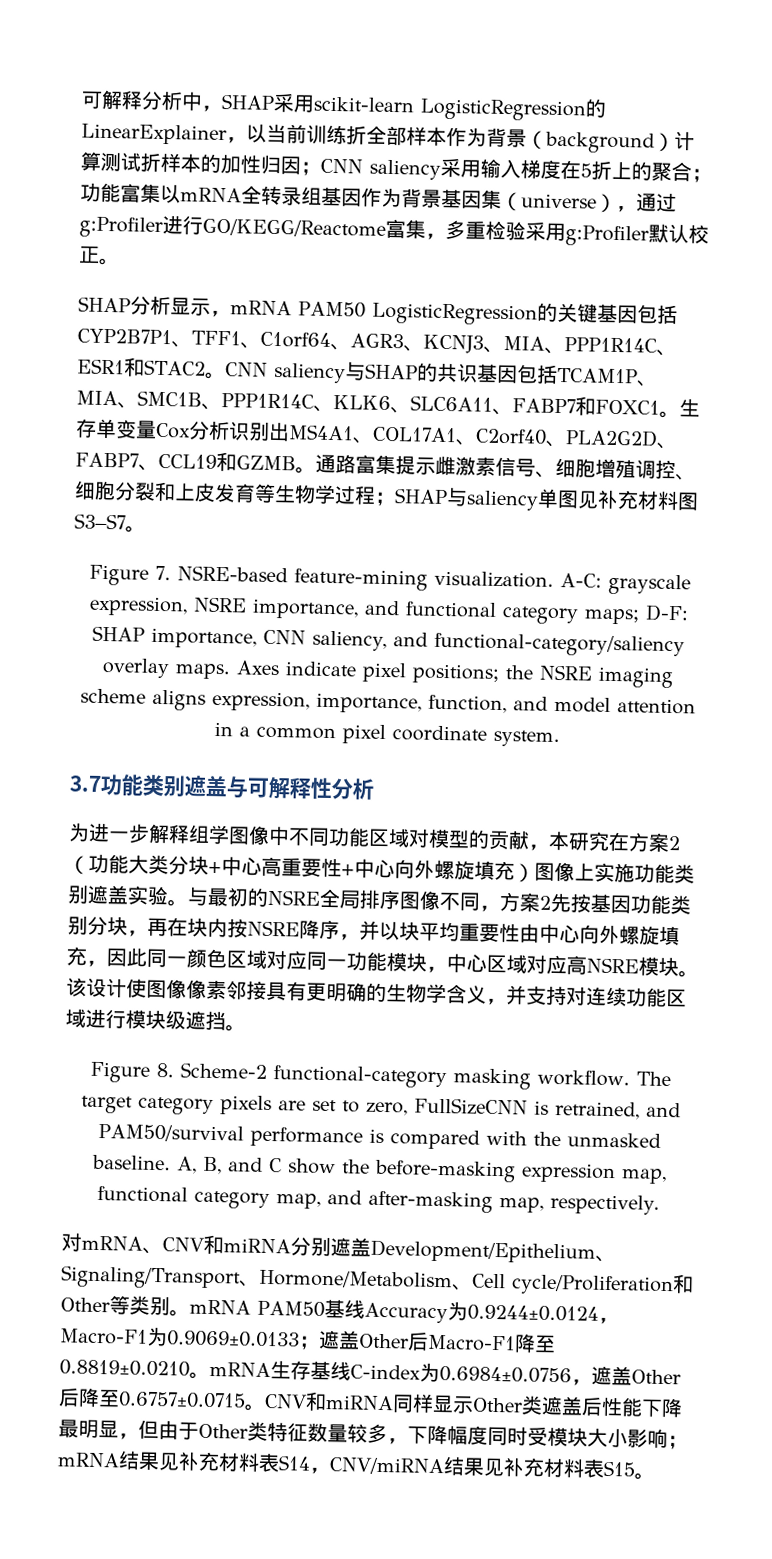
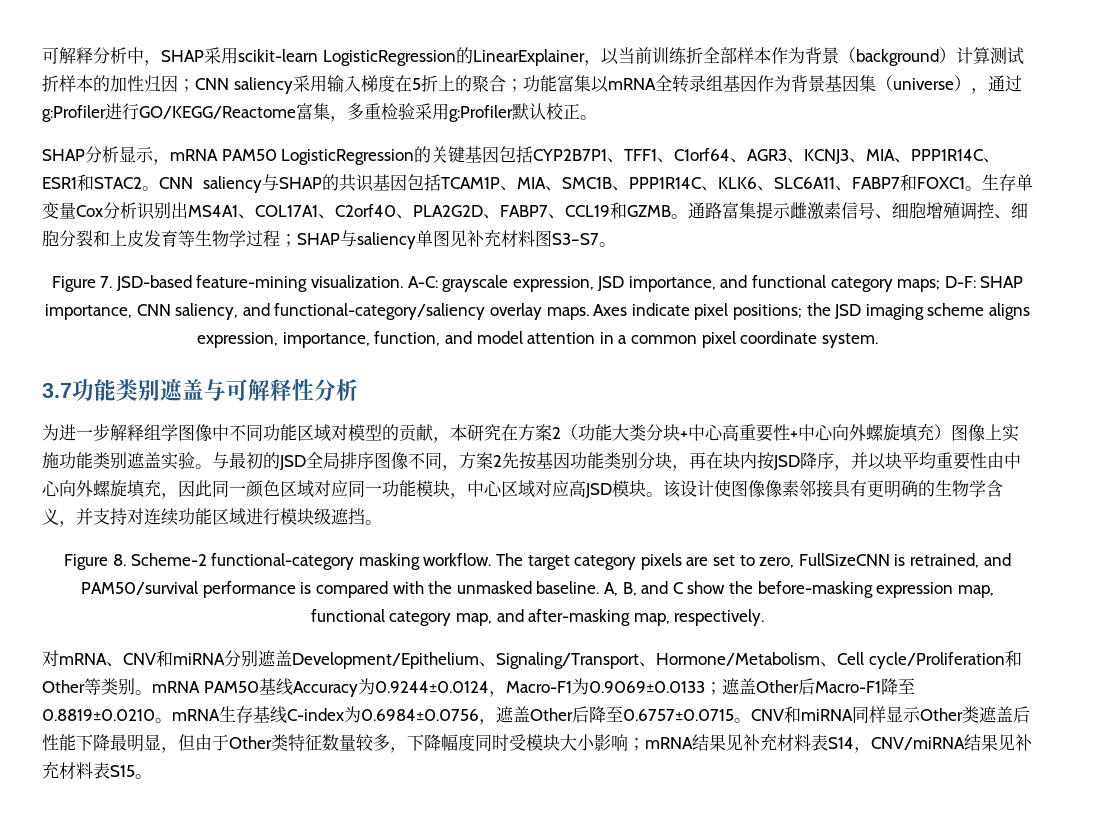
[176,565,288,583] NSRE-based -> [115,275,192,291] JSD-based
[193,596,247,613] NSRE -> [597,276,625,291] JSD
[539,664,593,681] NSRE -> [834,304,862,319] JSD
[267,889,321,906] NSRE -> [279,455,306,470] JSD
[247,920,300,937] NSRE -> [773,455,800,470] JSD
[586,957,639,974] NSRE -> [585,483,612,498] JSD

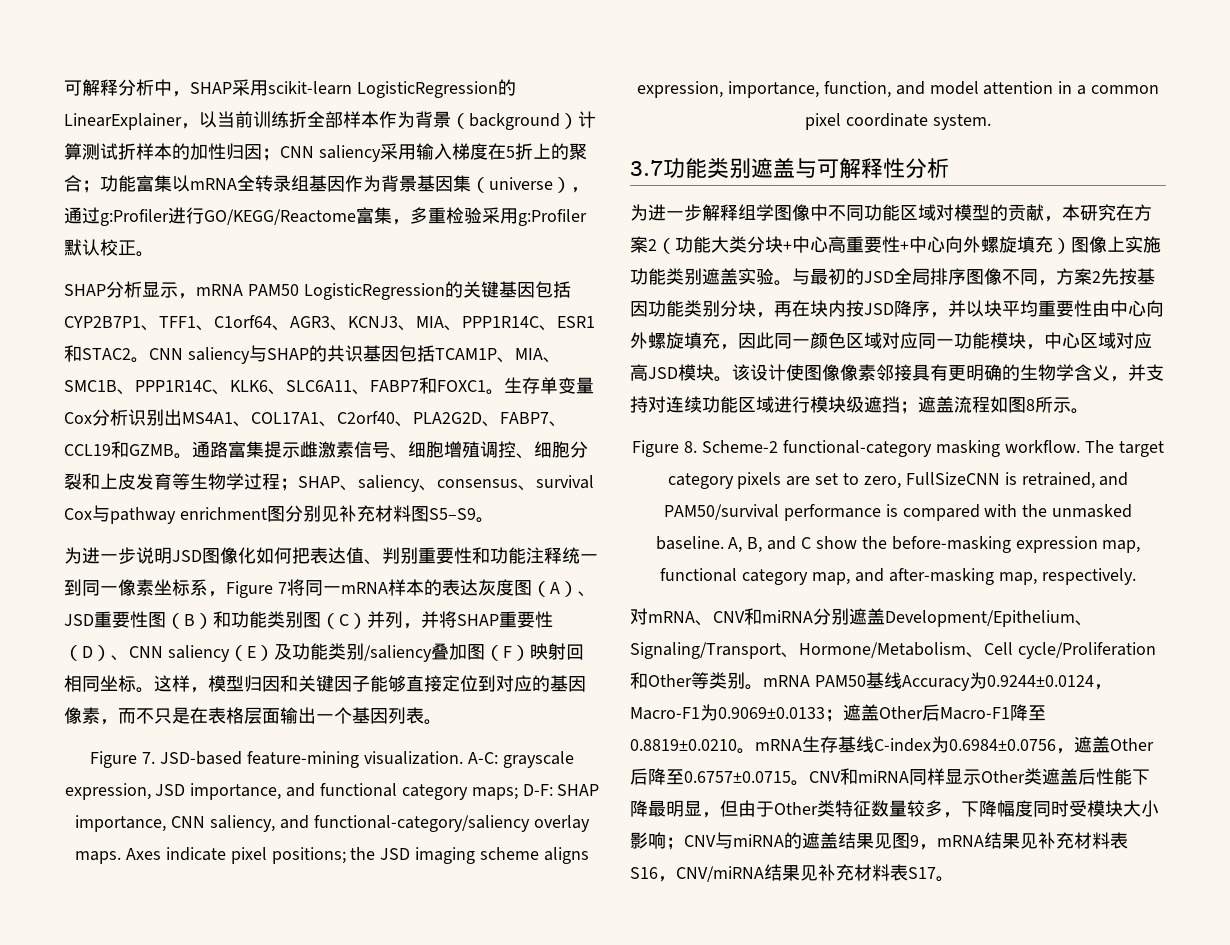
[340,229,599,249] 与saliency单图见补充材料图S3–S7 -> [340,475,594,492] [64,505,494,524] [64,547,598,565] [64,579,596,598] [64,611,553,629] [64,643,584,662] [64,675,586,693] [64,707,424,725] 、saliency、consensus、survival Cox与pathway enrichment图分别见补充材料图S5–S9。 // 为进一步说明JSD图像化如何把表达值、判别重要性和功能注释统一到同一像素坐标系，Figure 7将同一mRNA样本的表达灰度图（A）、JSD重要性图（B）和功能类别图（C）并列，并将SHAP重要性（D）、CNN saliency（E）及功能类别/saliency叠加图（F）映射回相同坐标。这样，模型归因和关键因子能够直接定位到对应的基因像素，而不只是在表格层面输出一个基因列表
(365, 516) none -> [900,396,1071,414] ；遮盖流程如图8所示
(645, 744) none -> [684,832,937,850] CNV与miRNA的遮盖结果见图9，
[828,737,854,749] S14 -> [630,867,658,879] S16
[110,765,135,777] S15 -> [908,867,936,879] S17

